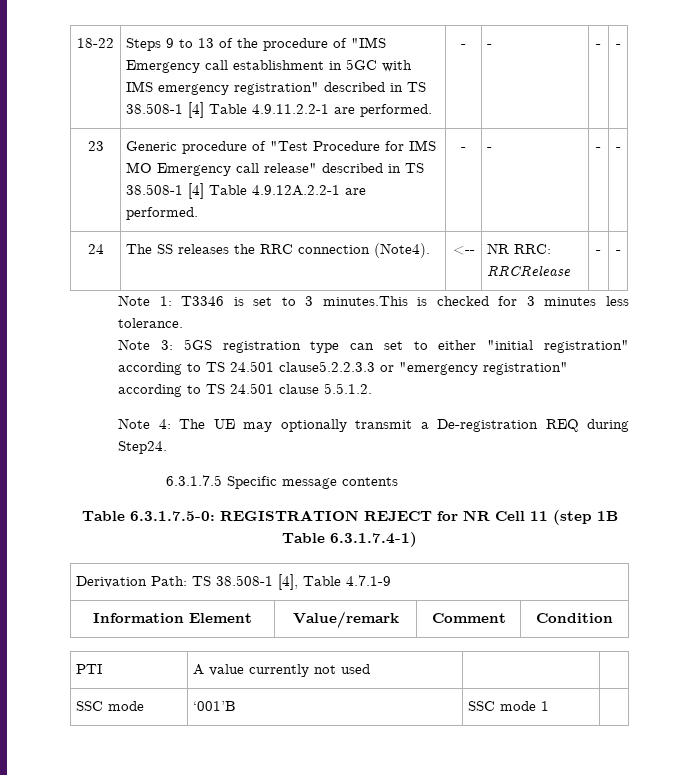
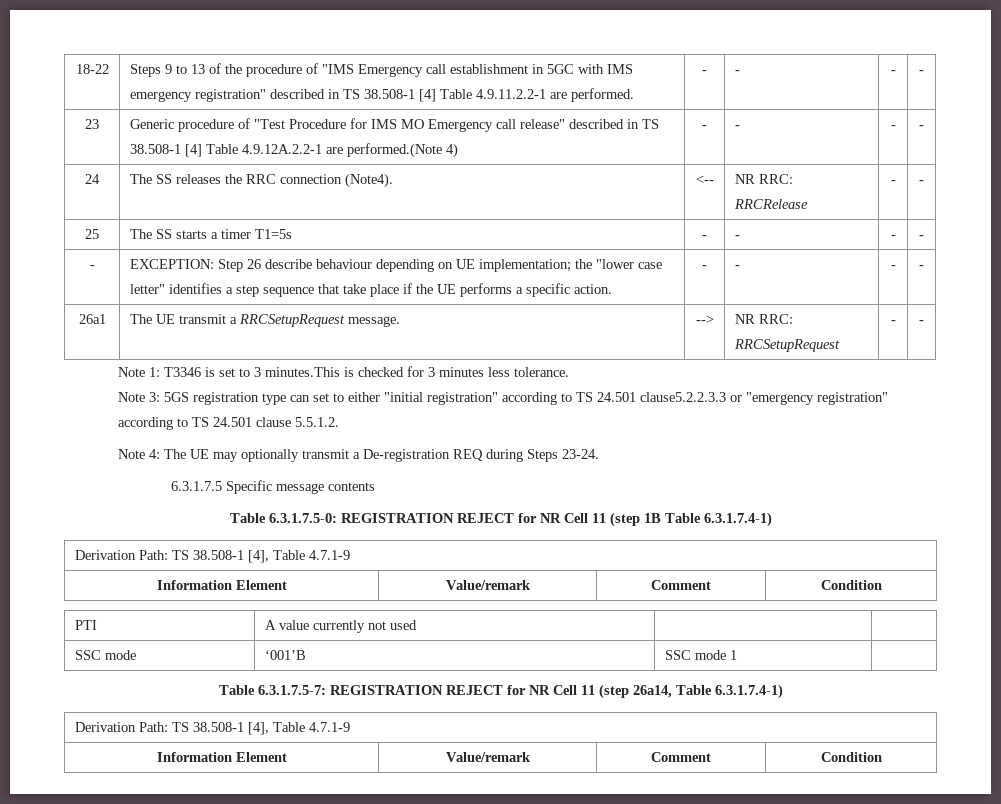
[126,207,199,220] performed. -> [346,143,458,158] performed.(Note 4)
(621, 252) none -> [85,229,99,239] [129,229,292,239] [702,235,707,239] [734,235,740,239] [890,235,896,239] [919,235,924,239] [89,265,95,269] [129,259,662,272] [129,283,612,297] [702,265,707,269] [734,265,740,269] [890,265,896,269] [919,265,924,269] [78,314,106,324] [129,314,400,327] [695,315,714,324] [734,314,793,324] [733,339,840,352] [890,320,896,324] [919,320,924,324] // 25 | The SS starts a timer T1=5s | - | - | - | - // - | EXCEPTION: Step 26 describe behaviour depending on UE implementation; the "lower case letter" identifies a step sequence that take place if the UE performs a specific action. | - | - | - | - // 26a1 | The UE transmit a RRCSetupRequest message. | --> | NR RRC: RRCSetupRequest | - | -
[118,441,168,454] Step24. -> [526,449,599,462] Steps 23-24.
(550, 706) none -> [218,684,783,699] [74,722,350,735] [156,752,287,762] [445,752,531,762] [651,752,711,762] [820,752,882,762] // Table 6.3.1.7.5-7: REGISTRATION REJECT for NR Cell 11 (step 26a14, Table 6.3.1.7.4-1) // Derivation Path: TS 38.508-1 [4], Table 4.7.1-9 // Information Element | Value/remark | Comment | Condition

